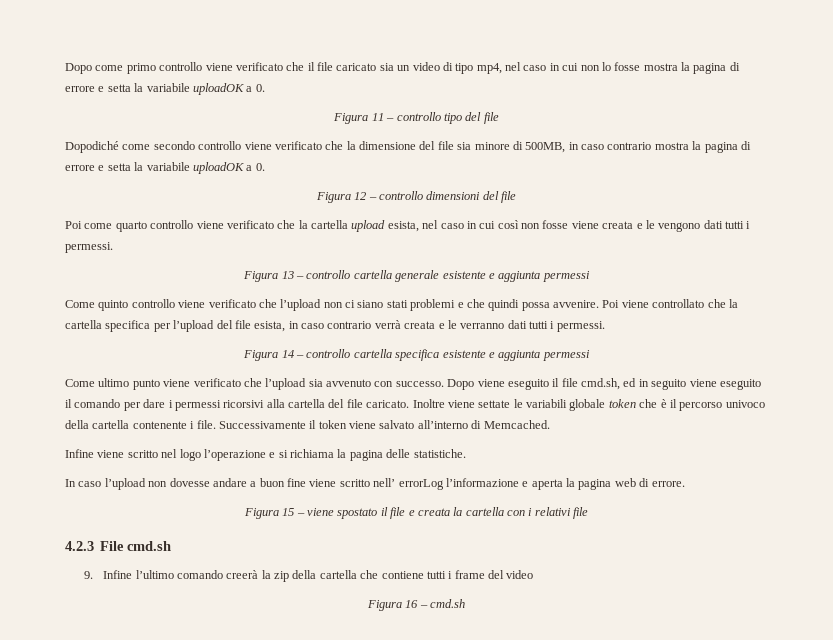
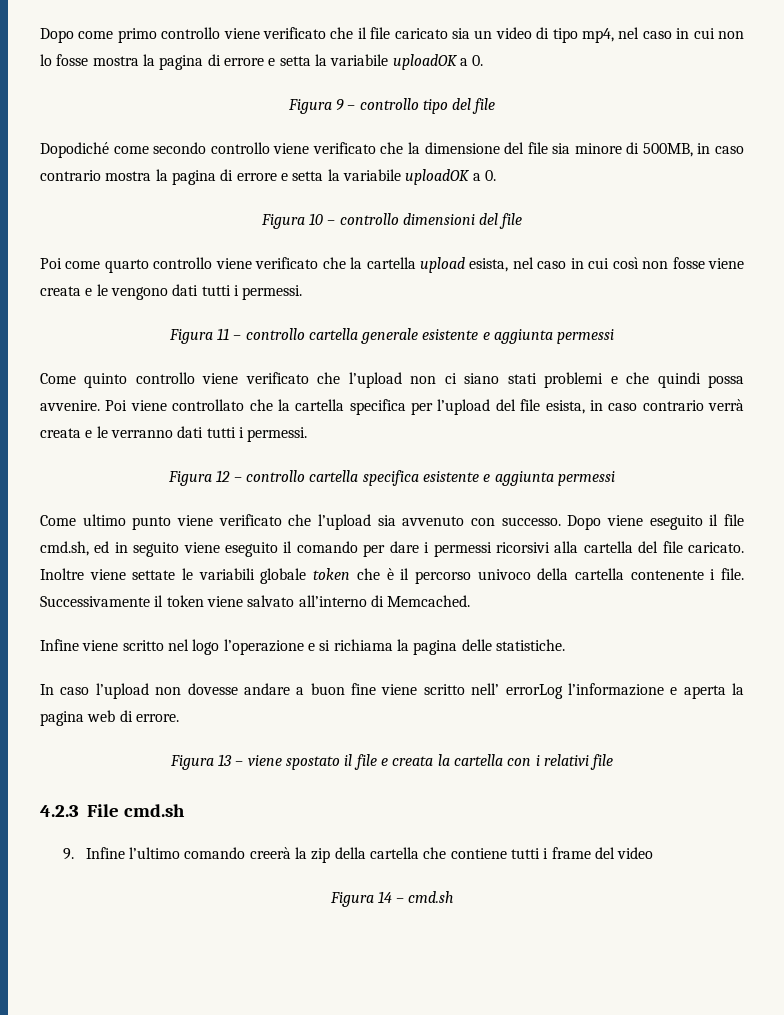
[371,113,384,121] 11 -> [335,99,344,111] 9
[354,192,367,200] 12 -> [308,213,323,225] 10
[281,271,294,279] 13 -> [216,328,229,340] 11
[281,350,294,358] 14 -> [216,470,231,482] 12
[282,508,295,516] 15 -> [218,754,233,766] 13
[405,600,419,608] 16 -> [377,891,392,903] 14

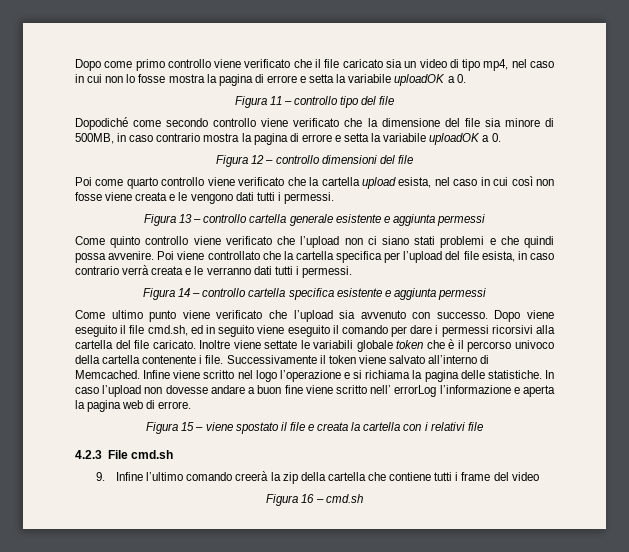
[335,99,344,111] 9 -> [269,96,282,105] 11
[308,213,323,225] 10 -> [251,155,265,164] 12
[216,328,229,340] 11 -> [179,214,193,223] 13
[216,470,231,482] 12 -> [178,288,191,297] 14
(471, 601) // -> (140, 374) none
(565, 645) // -> (542, 374) none
[218,754,233,766] 13 -> [181,422,195,431] 15
[377,891,392,903] 14 -> [301,494,315,503] 16

